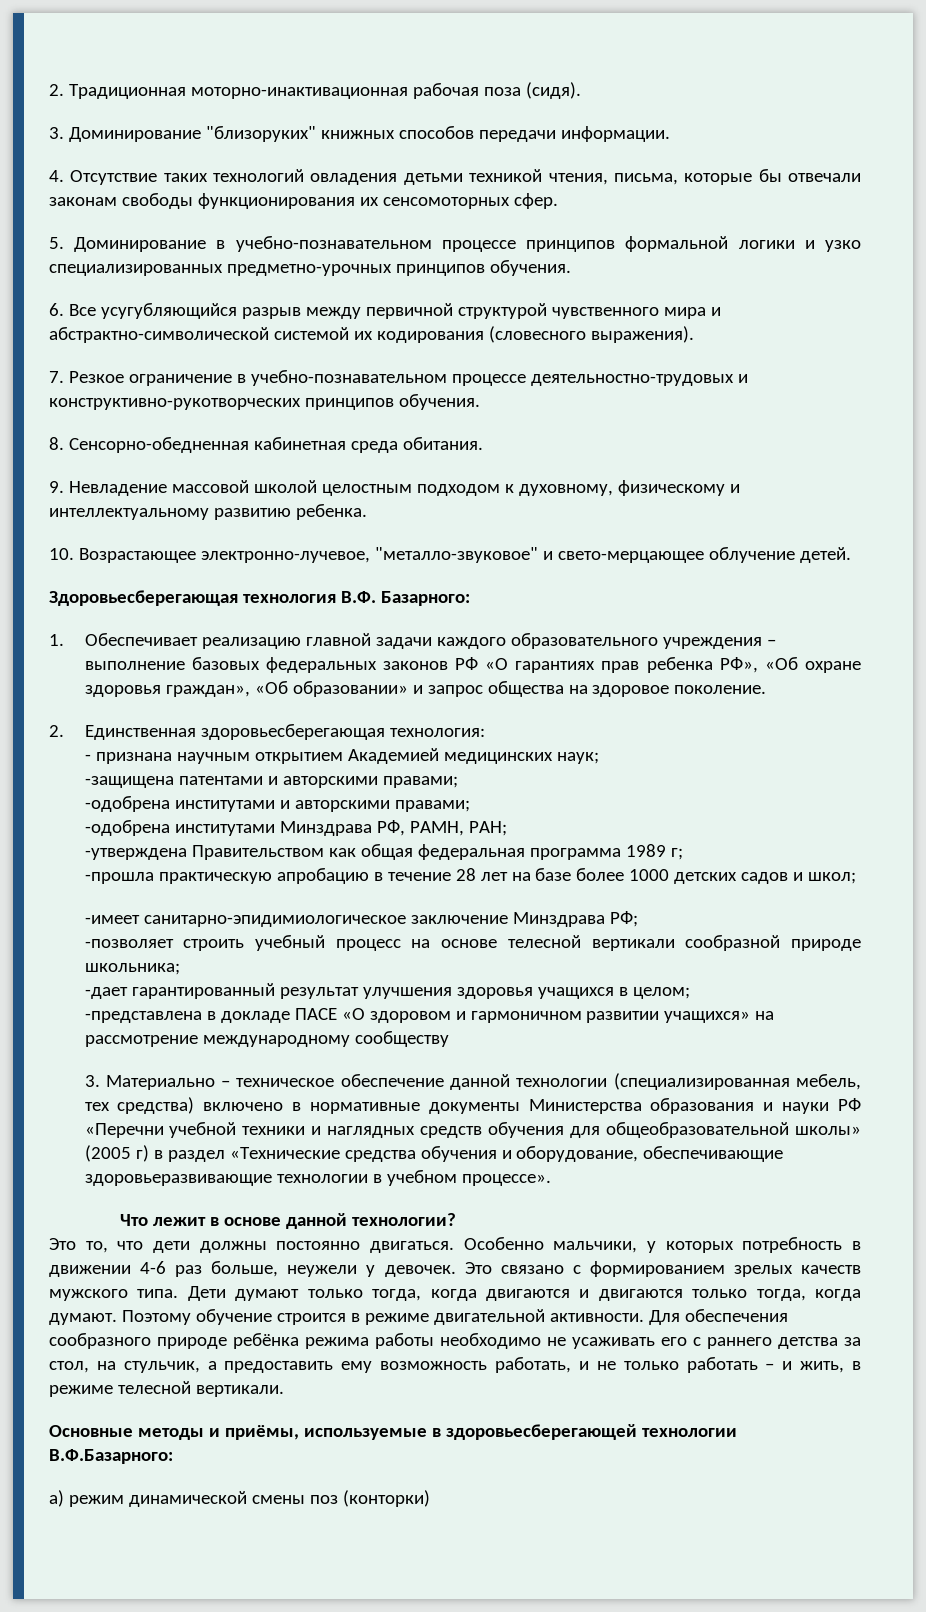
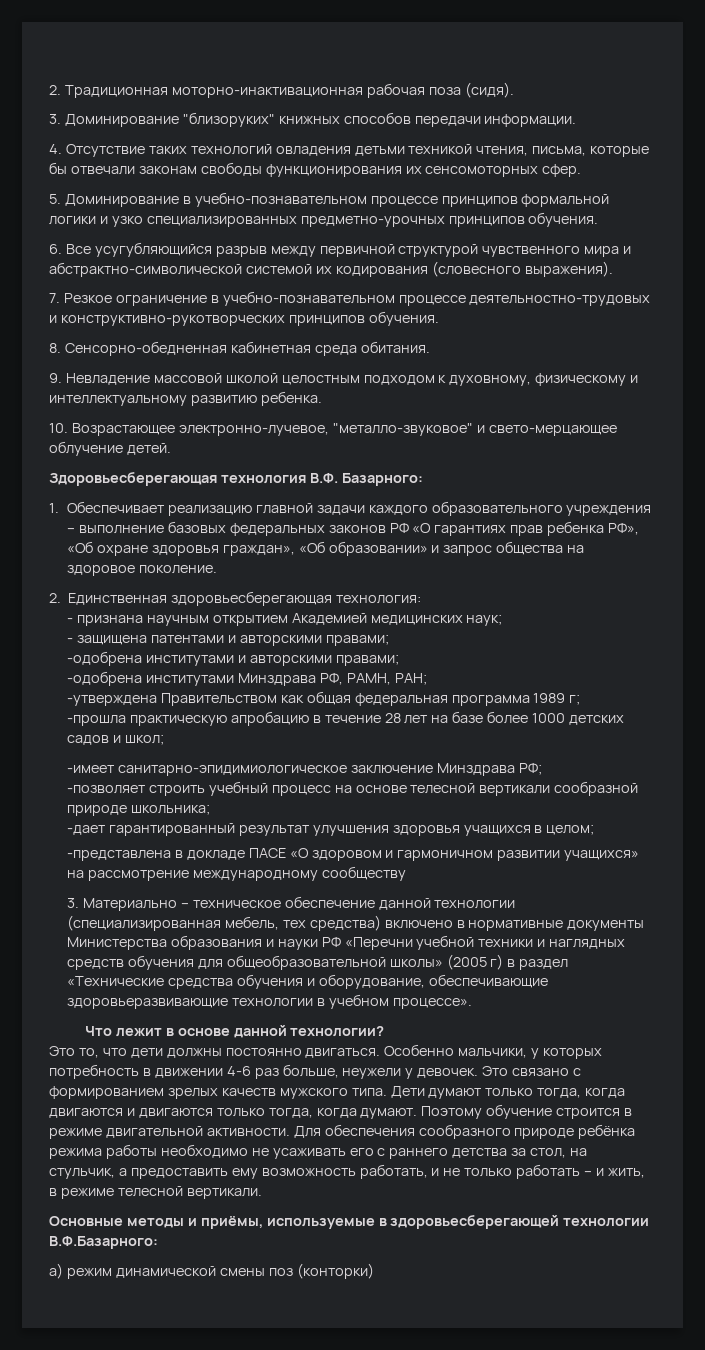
[84,776,174,788] -защищена -> [66,635,147,645] - защищена

